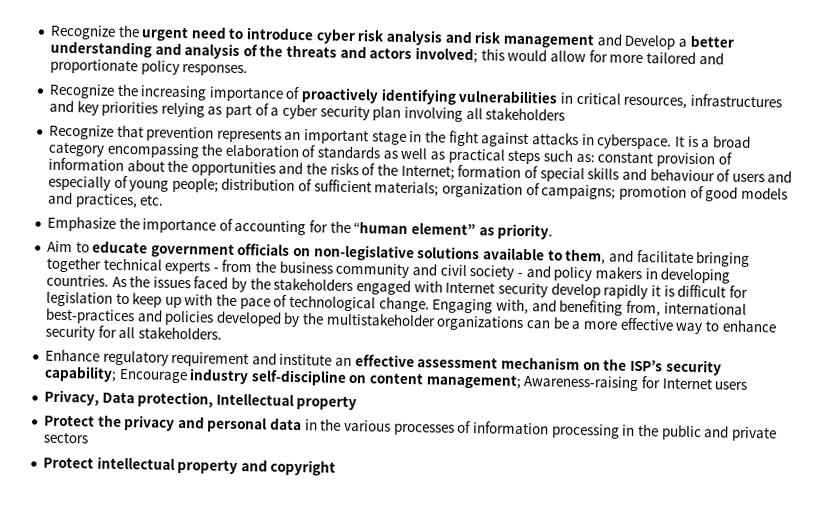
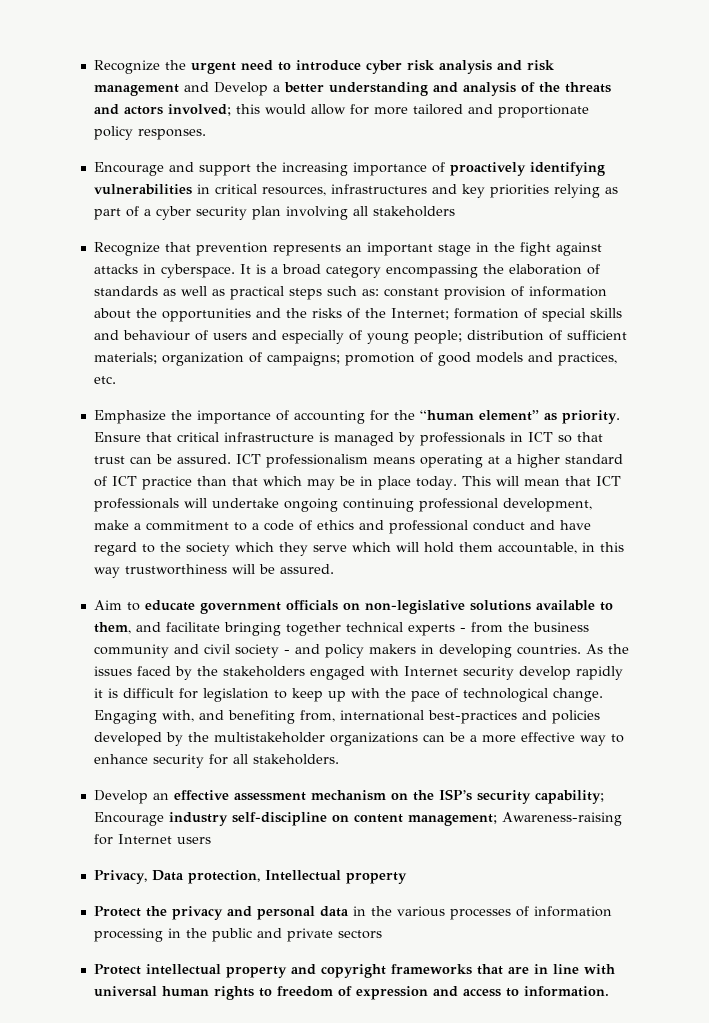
[48,83,115,99] Recognize -> [93,162,251,176] Encourage and support
(554, 231) none -> [93,432,603,446] [93,454,623,468] [93,476,621,490] [93,498,592,512] [93,520,591,534] [93,542,624,556] [93,564,334,578] Ensure that critical infrastructure is managed by professionals in ICT so that trust can be assured. ICT professionalism means operating at a higher standard of ICT practice than that which may be in place today. This will mean that ICT professionals will undertake ongoing continuing professional development, make a commitment to a code of ethics and professional conduct and have regard to the society which they serve which will hold them accountable, in this way trustworthiness will be assured.
[44,348,333,368] Enhance regulatory requirement and institute -> [93,790,148,804] Develop
(337, 467) none -> [390,964,615,975] [93,986,609,1000] frameworks that are in line with universal human rights to freedom of expression and access to information.

